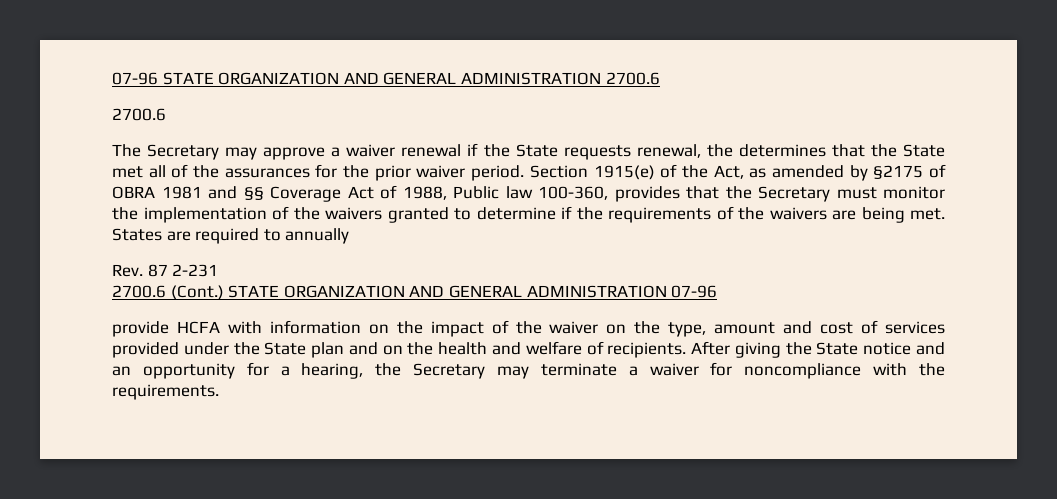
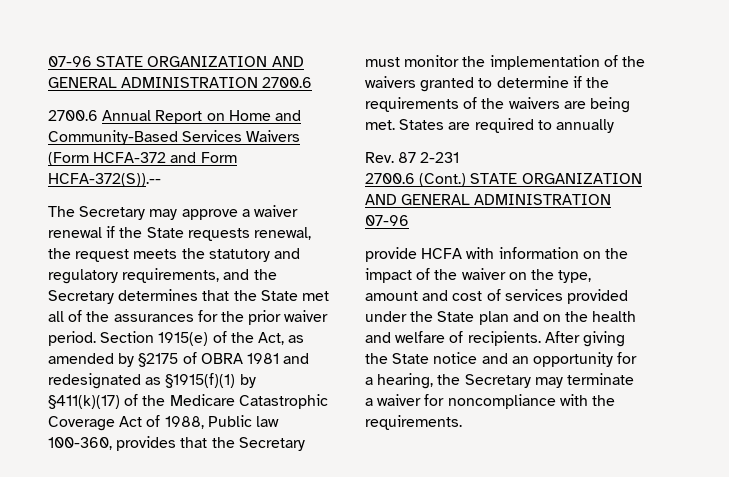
(166, 114) none -> [102,110,301,124] [48,130,301,145] [48,152,237,166] [48,173,161,187] Annual Report on Home and Community-Based Services Waivers (Form HCFA-372 and Form HCFA-372(S)).--
(733, 150) none -> [75,248,300,262] [48,268,277,284] [48,290,114,304] request meets the statutory and regulatory requirements, and the Secretary
[243,187,264,200] §§ -> [48,373,256,389] [48,394,328,409] redesignated as §1915(f)(1) by §411(k)(17) of the Medicare Catastrophic

